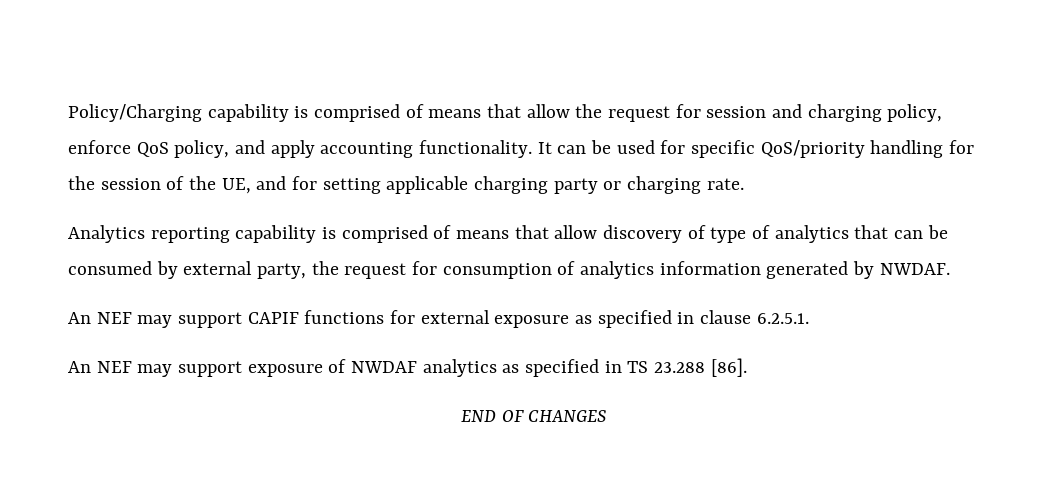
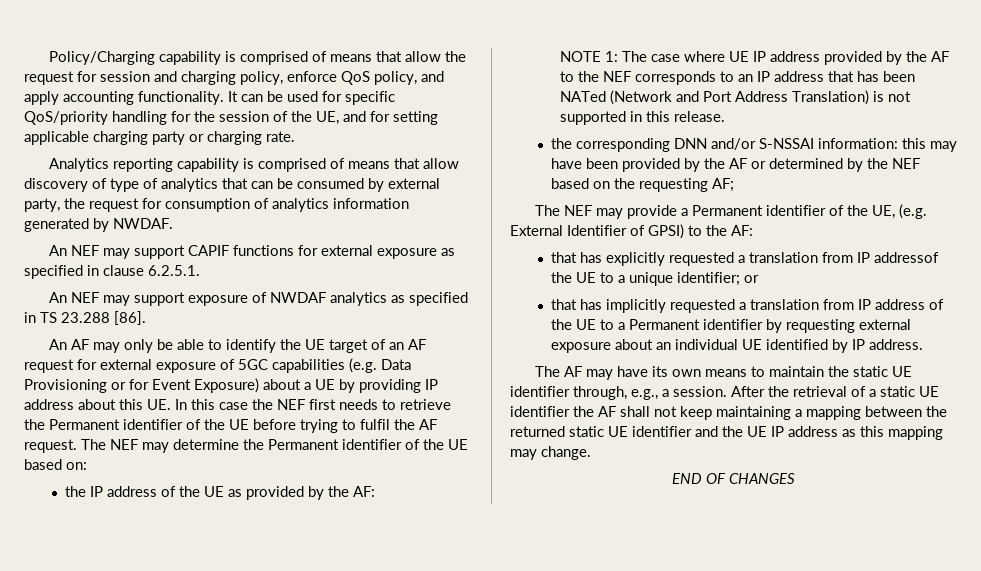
(747, 367) none -> [49,339,427,353] [24,358,411,373] [24,378,438,393] [24,399,451,410] [24,419,437,433] [24,439,468,453] [24,459,87,470] [64,486,375,500] [559,51,949,65] [559,71,915,85] [559,90,911,105] [559,111,725,125] [550,138,957,152] [550,158,920,172] [550,178,734,192] [535,204,928,219] [510,224,753,239] [550,252,939,266] [550,272,759,286] [550,299,944,313] [550,319,911,333] [550,339,923,353] [535,366,913,380] [510,386,939,400] [510,406,947,420] [510,426,943,440] [510,446,591,460] // An AF may only be able to identify the UE target of an AF request for external exposure of 5GC capabilities (e.g. Data Provisioning or for Event Exposure) about a UE by providing IP address about this UE. In this case the NEF first needs to retrieve the Permanent identifier of the UE before trying to fulfil the AF request. The NEF may determine the Permanent identifier of the UE based on: // the IP address of the UE as provided by the AF: // NOTE 1: The case where UE IP address provided by the AF to the NEF corresponds to an IP address that has been NATed (Network and Port Address Translation) is not supported in this release. // the corresponding DNN and/or S-NSSAI information: this may have been provided by the AF or determined by the NEF based on the requesting AF; // The NEF may provide a Permanent identifier of the UE, (e.g. External Identifier of GPSI) to the AF: // that has explicitly requested a translation from IP addressof the UE to a unique identifier; or // that has implicitly requested a translation from IP address of the UE to a Permanent identifier by requesting external exposure about an individual UE identified by IP address. // The AF may have its own means to maintain the static UE identifier through, e.g., a session. After the retrieval of a static UE identifier the AF shall not keep maintaining a mapping between the returned static UE identifier and the UE IP address as this mapping may change.

